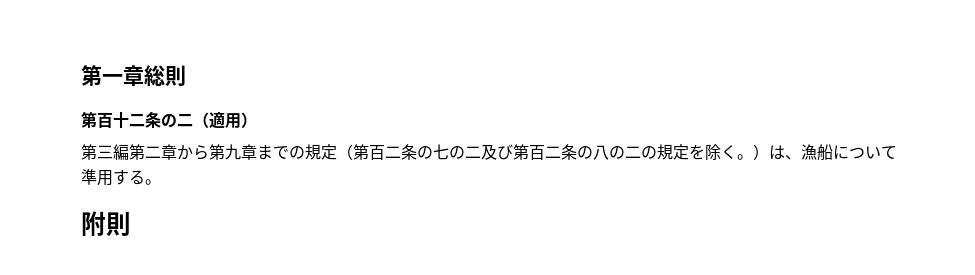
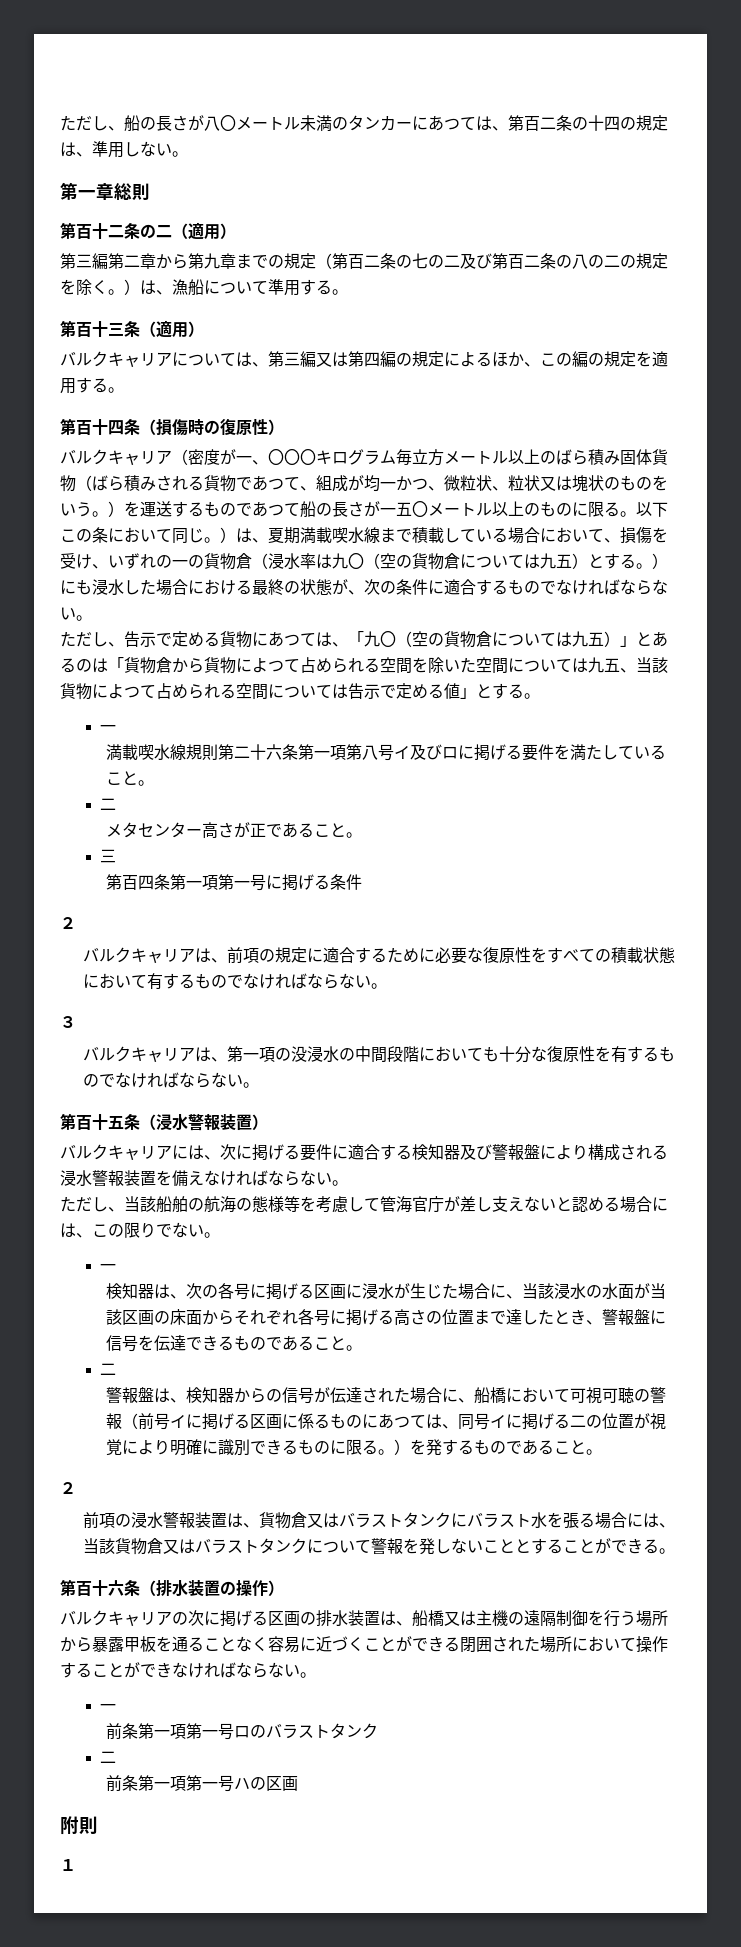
(81, 75) none -> [60,115,668,132] [60,141,188,158] ただし、船の長さが八〇メートル未満のタンカーにあつては、第百二条の十四の規定は、準用しない。 //
(161, 182) none -> [60,320,204,338] [60,351,668,367] [60,377,124,394] [60,418,284,436] [60,449,668,466] [60,475,668,492] [60,501,668,518] [60,527,668,544] [60,553,668,570] [60,579,668,596] [60,607,92,621] [60,631,668,648] [60,657,668,674] [60,683,540,700] [100,725,117,732] [105,744,666,761] [105,771,154,786] [100,798,117,810] [105,822,362,839] [100,849,117,863] [105,874,362,891] [60,917,76,929] [82,947,675,964] [82,973,387,990] [60,1016,76,1028] [82,1046,675,1063] [82,1072,259,1088] [60,1113,268,1131] [60,1144,668,1161] [60,1170,348,1187] [60,1196,668,1213] [60,1222,220,1238] [100,1264,117,1271] [105,1283,666,1300] [105,1309,666,1326] [105,1335,362,1352] [100,1363,117,1375] [105,1387,666,1404] [105,1413,666,1430] [105,1439,602,1456] [60,1482,76,1494] [82,1512,675,1529] [82,1538,675,1555] [60,1579,284,1597] [60,1610,668,1627] [60,1636,668,1653] [60,1662,316,1678] [100,1704,117,1711] [105,1723,378,1740] [100,1751,117,1763] [105,1775,298,1792] // 第百十三条（適用） // バルクキャリアについては、第三編又は第四編の規定によるほか、この編の規定を適用する。 // 第百十四条（損傷時の復原性） // バルクキャリア（密度が一、〇〇〇キログラム毎立方メートル以上のばら積み固体貨物（ばら積みされる貨物であつて、組成が均一かつ、微粒状、粒状又は塊状のものをいう。）を運送するものであつて船の長さが一五〇メートル以上のものに限る。以下この条において同じ。）は、夏期満載喫水線まで積載している場合において、損傷を受け、いずれの一の貨物倉（浸水率は九〇（空の貨物倉については九五）とする。）にも浸水した場合における最終の状態が、次の条件に適合するものでなければならない。 // ただし、告示で定める貨物にあつては、「九〇（空の貨物倉については九五）」とあるのは「貨物倉から貨物によつて占められる空間を除いた空間については九五、当該貨物によつて占められる空間については告示で定める値」とする。 // 一 // 満載喫水線規則第二十六条第一項第八号イ及びロに掲げる要件を満たしていること。 // 二 // メタセンター高さが正であること。 // 三 // 第百四条第一項第一号に掲げる条件 // ２ // バルクキャリアは、前項の規定に適合するために必要な復原性をすべての積載状態において有するものでなければならない。 // ３ // バルクキャリアは、第一項の没浸水の中間段階においても十分な復原性を有するものでなければならない。 // 第百十五条（浸水警報装置） // バルクキャリアには、次に掲げる要件に適合する検知器及び警報盤により構成される浸水警報装置を備えなければならない。 // ただし、当該船舶の航海の態様等を考慮して管海官庁が差し支えないと認める場合には、この限りでない。 // 一 // 検知器は、次の各号に掲げる区画に浸水が生じた場合に、当該浸水の水面が当該区画の床面からそれぞれ各号に掲げる高さの位置まで達したとき、警報盤に信号を伝達できるものであること。 // 二 // 警報盤は、検知器からの信号が伝達された場合に、船橋において可視可聴の警報（前号イに掲げる区画に係るものにあつては、同号イに掲げる二の位置が視覚により明確に識別できるものに限る。）を発するものであること。 // ２ // 前項の浸水警報装置は、貨物倉又はバラストタンクにバラスト水を張る場合には、当該貨物倉又はバラストタンクについて警報を発しないこととすることができる。 // 第百十六条（排水装置の操作） // バルクキャリアの次に掲げる区画の排水装置は、船橋又は主機の遠隔制御を行う場所から暴露甲板を通ることなく容易に近づくことができる閉囲された場所において操作することができなければならない。 // 一 // 前条第一項第一号ロのバラストタンク // 二 // 前条第一項第一号ハの区画
(131, 224) none -> [60,1859,76,1871] // １

